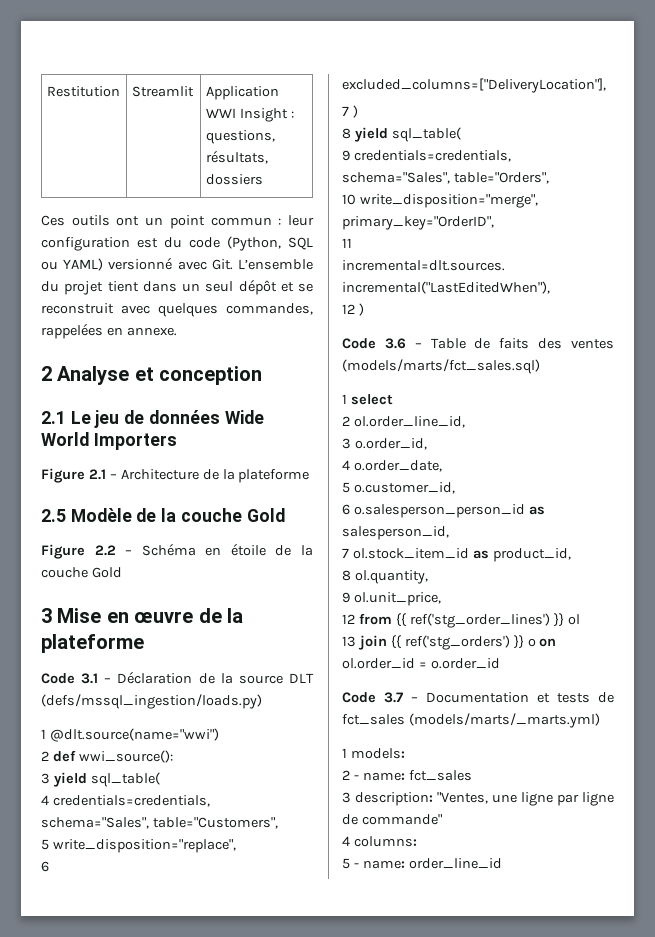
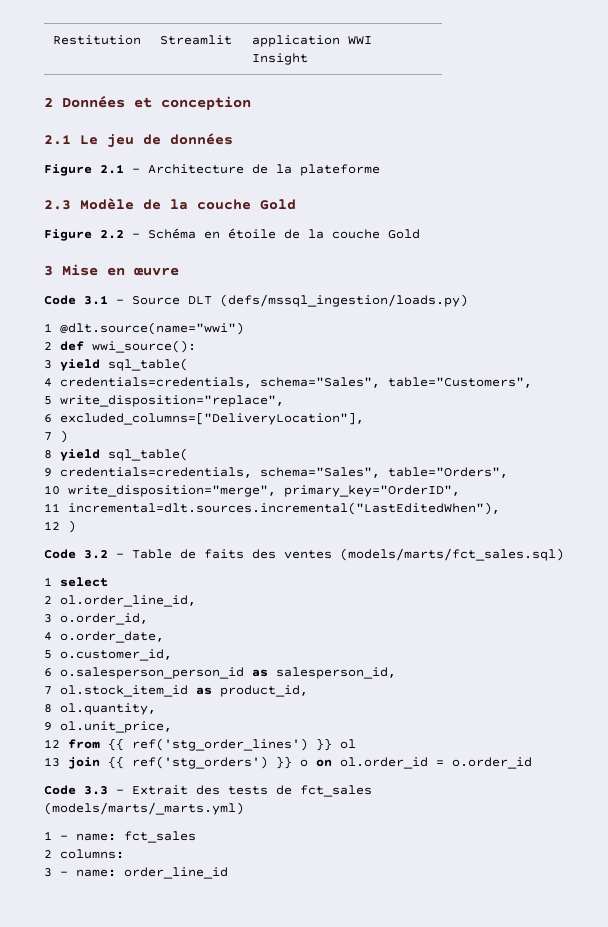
[205,86,279,100] Application -> [252,35,341,47] application
[290,111,294,118] [205,130,275,144] [205,150,268,164] [205,174,263,185] [41,215,314,229] [41,236,313,251] [41,257,313,271] [41,279,313,295] [41,303,313,317] [41,323,177,339] [41,366,130,385] : questions, résultats, dossiers // Ces outils ont un point commun : leur configuration est du code (Python, SQL ou YAML) versionné avec Git. L’ensemble du projet tient dans un seul dépôt et se reconstruit avec quelques commandes, rappelées en annexe. // 2 Analyse -> [44,95,125,108] // 2 Données
[224,410,264,424] [41,432,177,450] Wide World Importers -> (233, 139) none
[41,509,66,522] 2.5 -> [44,200,71,210] 2.3
[198,608,243,623] [41,634,144,653] de la plateforme -> (179, 271) none
[117,671,283,684] Déclaration de la source -> [132,296,180,305] Source
[384,338,406,349] 3.6 -> [84,550,108,559] 3.2
[384,692,550,703] 3.7 – Documentation et -> [84,785,220,795] 3.3 – Extrait des
[350,748,405,759] [342,770,350,780] models: // 2 -> (52, 835) none
[342,792,614,806] [342,814,442,825] [342,836,350,846] 3 description: "Ventes, une ligne par ligne de commande" // 4 -> [44,850,52,858] 2
[342,858,350,869] 5 -> [44,868,52,877] 3

